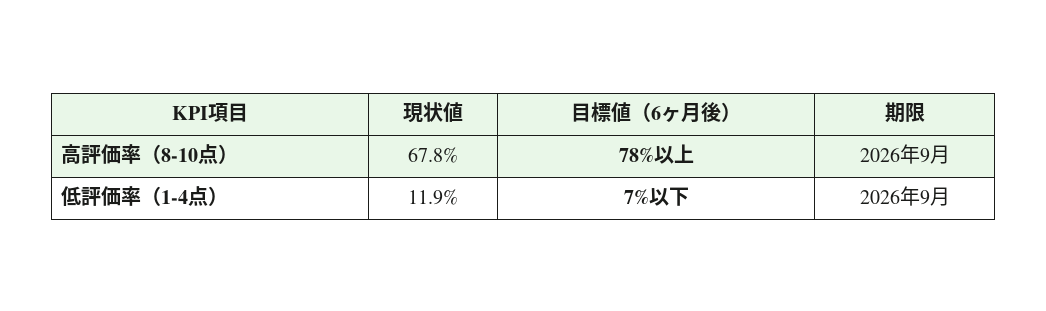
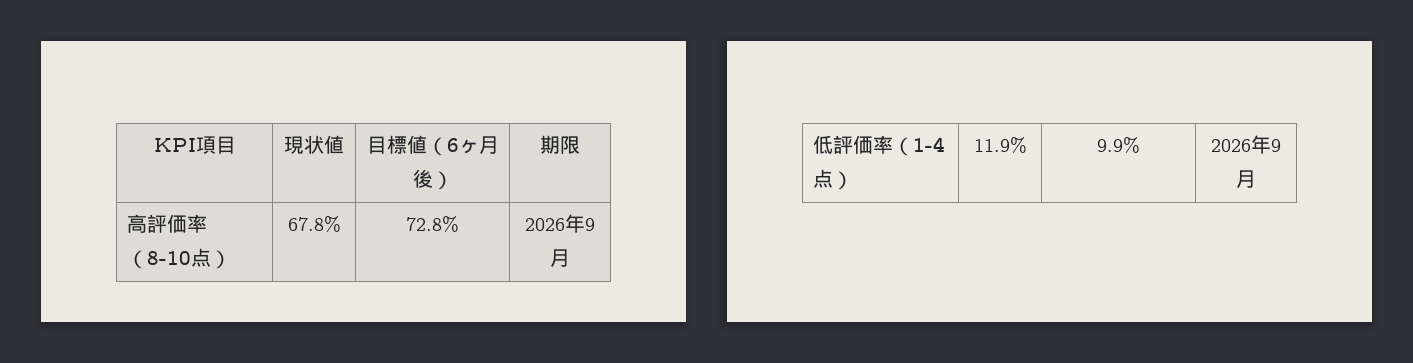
[618,144,694,164] 78%以上 -> [406,216,459,232] 72.8%
[623,187,689,206] 7%以下 -> [1097,137,1140,153] 9.9%

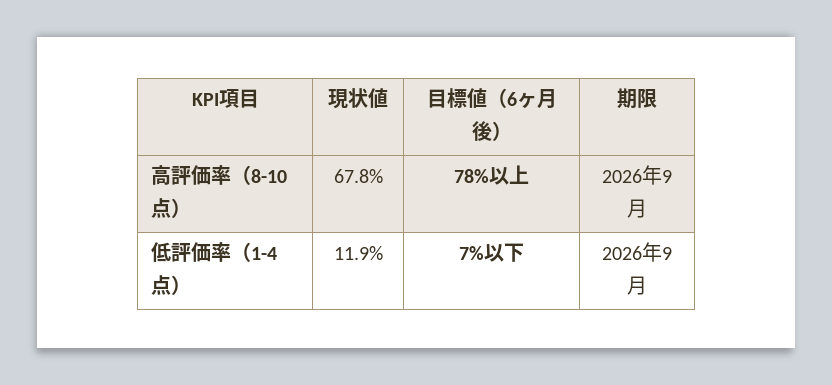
[406,216,459,232] 72.8% -> [454,165,529,185] 78%以上
[1097,137,1140,153] 9.9% -> [459,243,524,262] 7%以下

